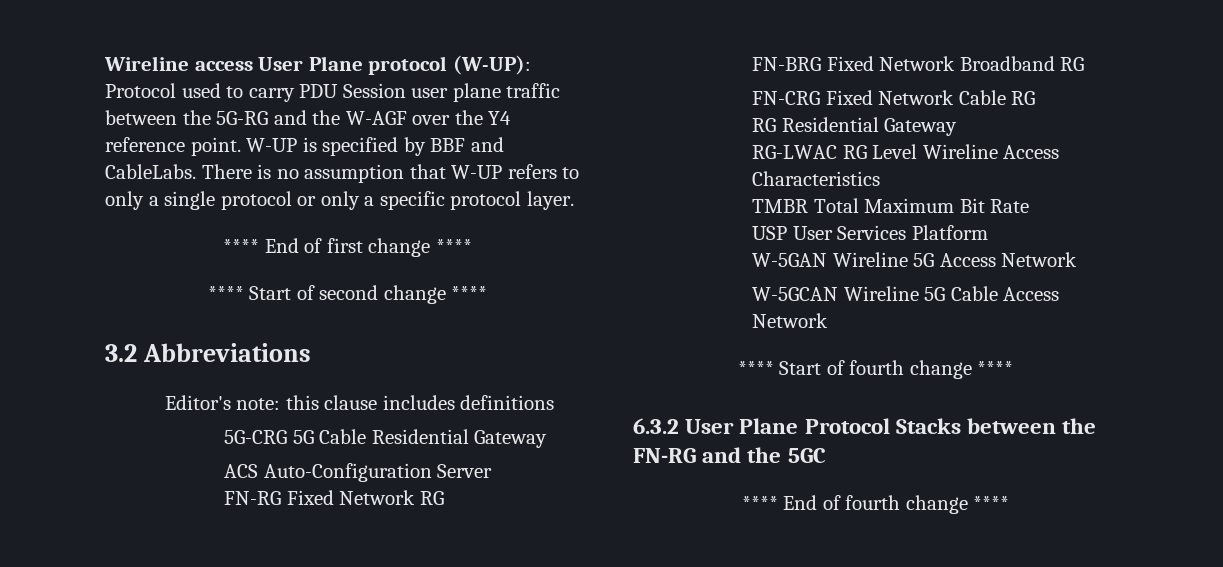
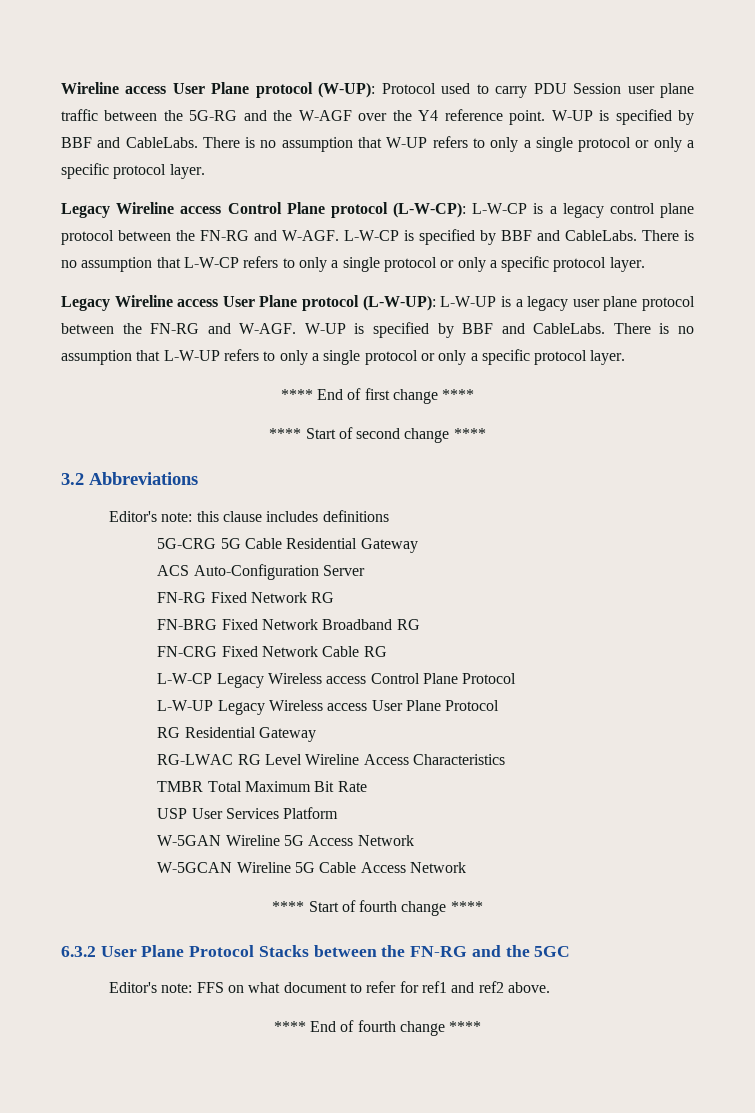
(574, 200) none -> [61,202,694,218] [61,229,694,245] [61,256,645,272] [61,295,696,311] [61,322,694,338] [61,349,626,365] // Legacy Wireline access Control Plane protocol (L-W-CP): L-W-CP is a legacy control plane protocol between the FN-RG and W-AGF. L-W-CP is specified by BBF and CableLabs. There is no assumption that L-W-CP refers to only a single protocol or only a specific protocol layer. // Legacy Wireline access User Plane protocol (L-W-UP): L-W-UP is a legacy user plane protocol between the FN-RG and W-AGF. W-UP is specified by BBF and CableLabs. There is no assumption that L-W-UP refers to only a single protocol or only a specific protocol layer.
(1036, 98) none -> [157,673,517,688] [157,700,500,715] // L-W-CP Legacy Wireless access Control Plane Protocol // L-W-UP Legacy Wireless access User Plane Protocol
(826, 455) none -> [109,981,550,993] // Editor's note: FFS on what document to refer for ref1 and ref2 above.

